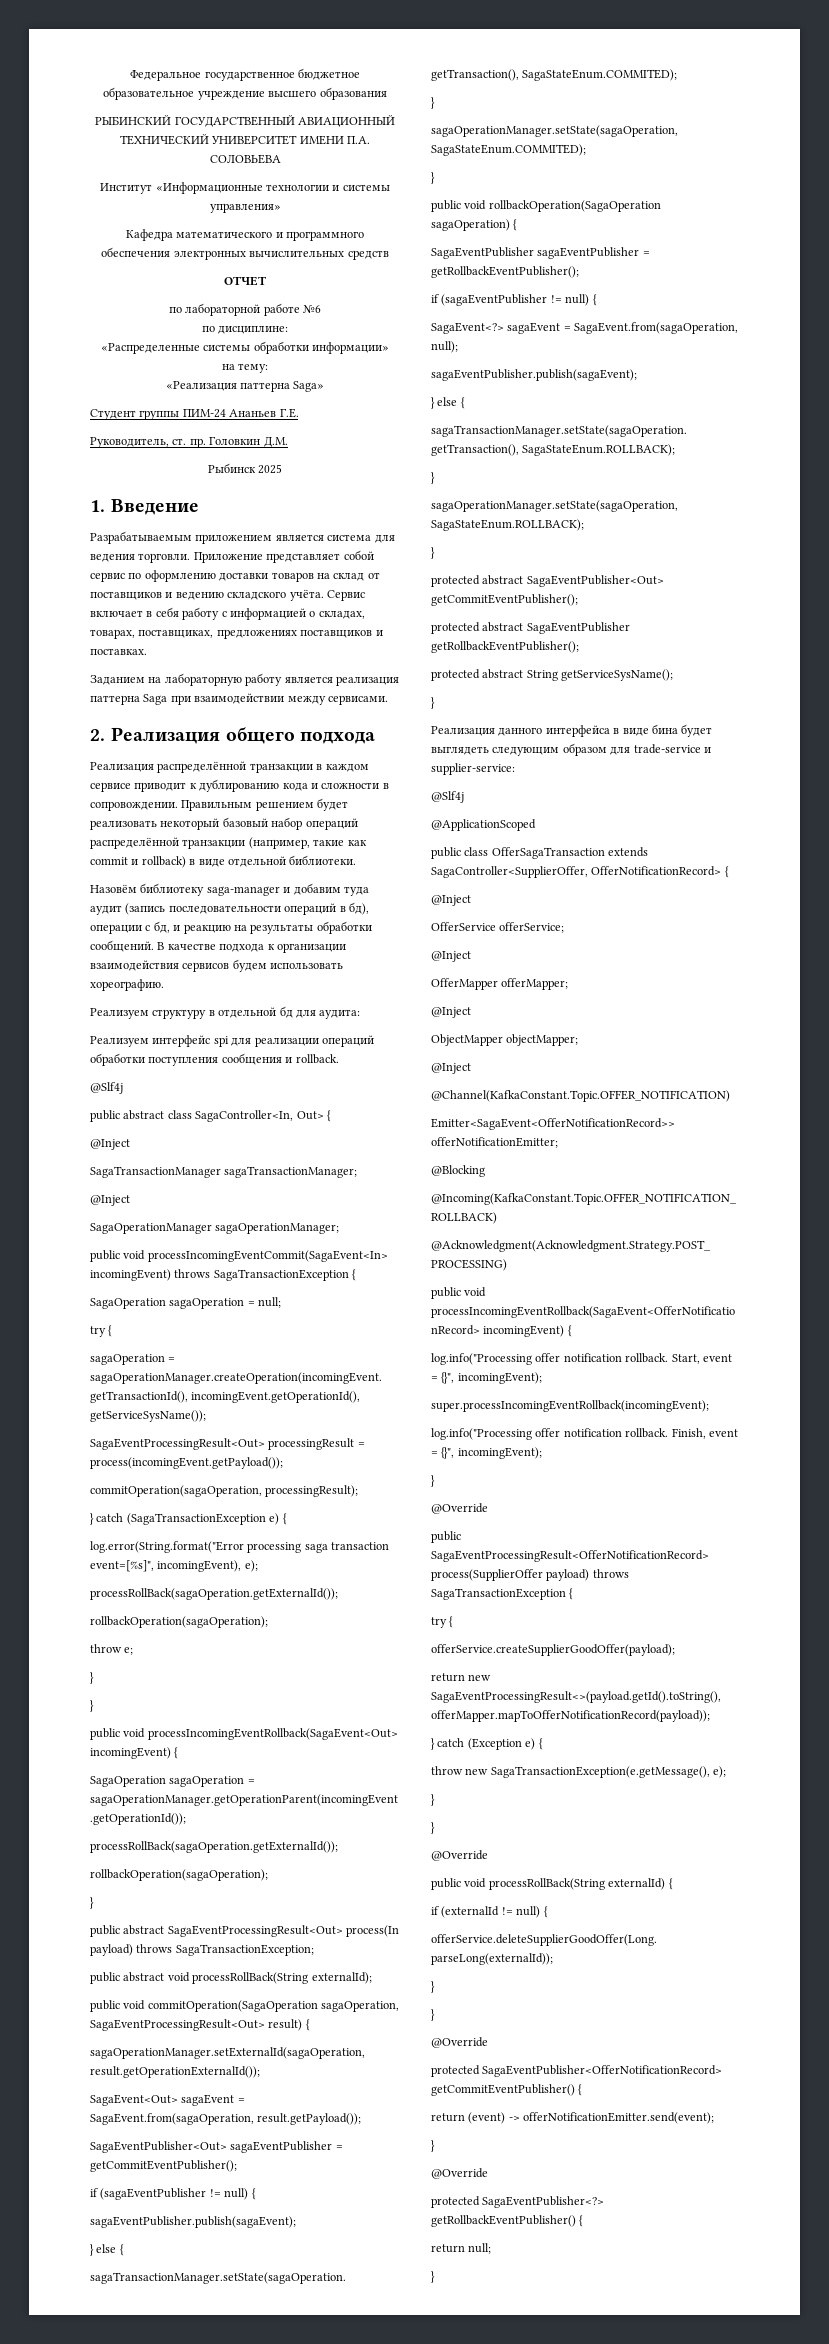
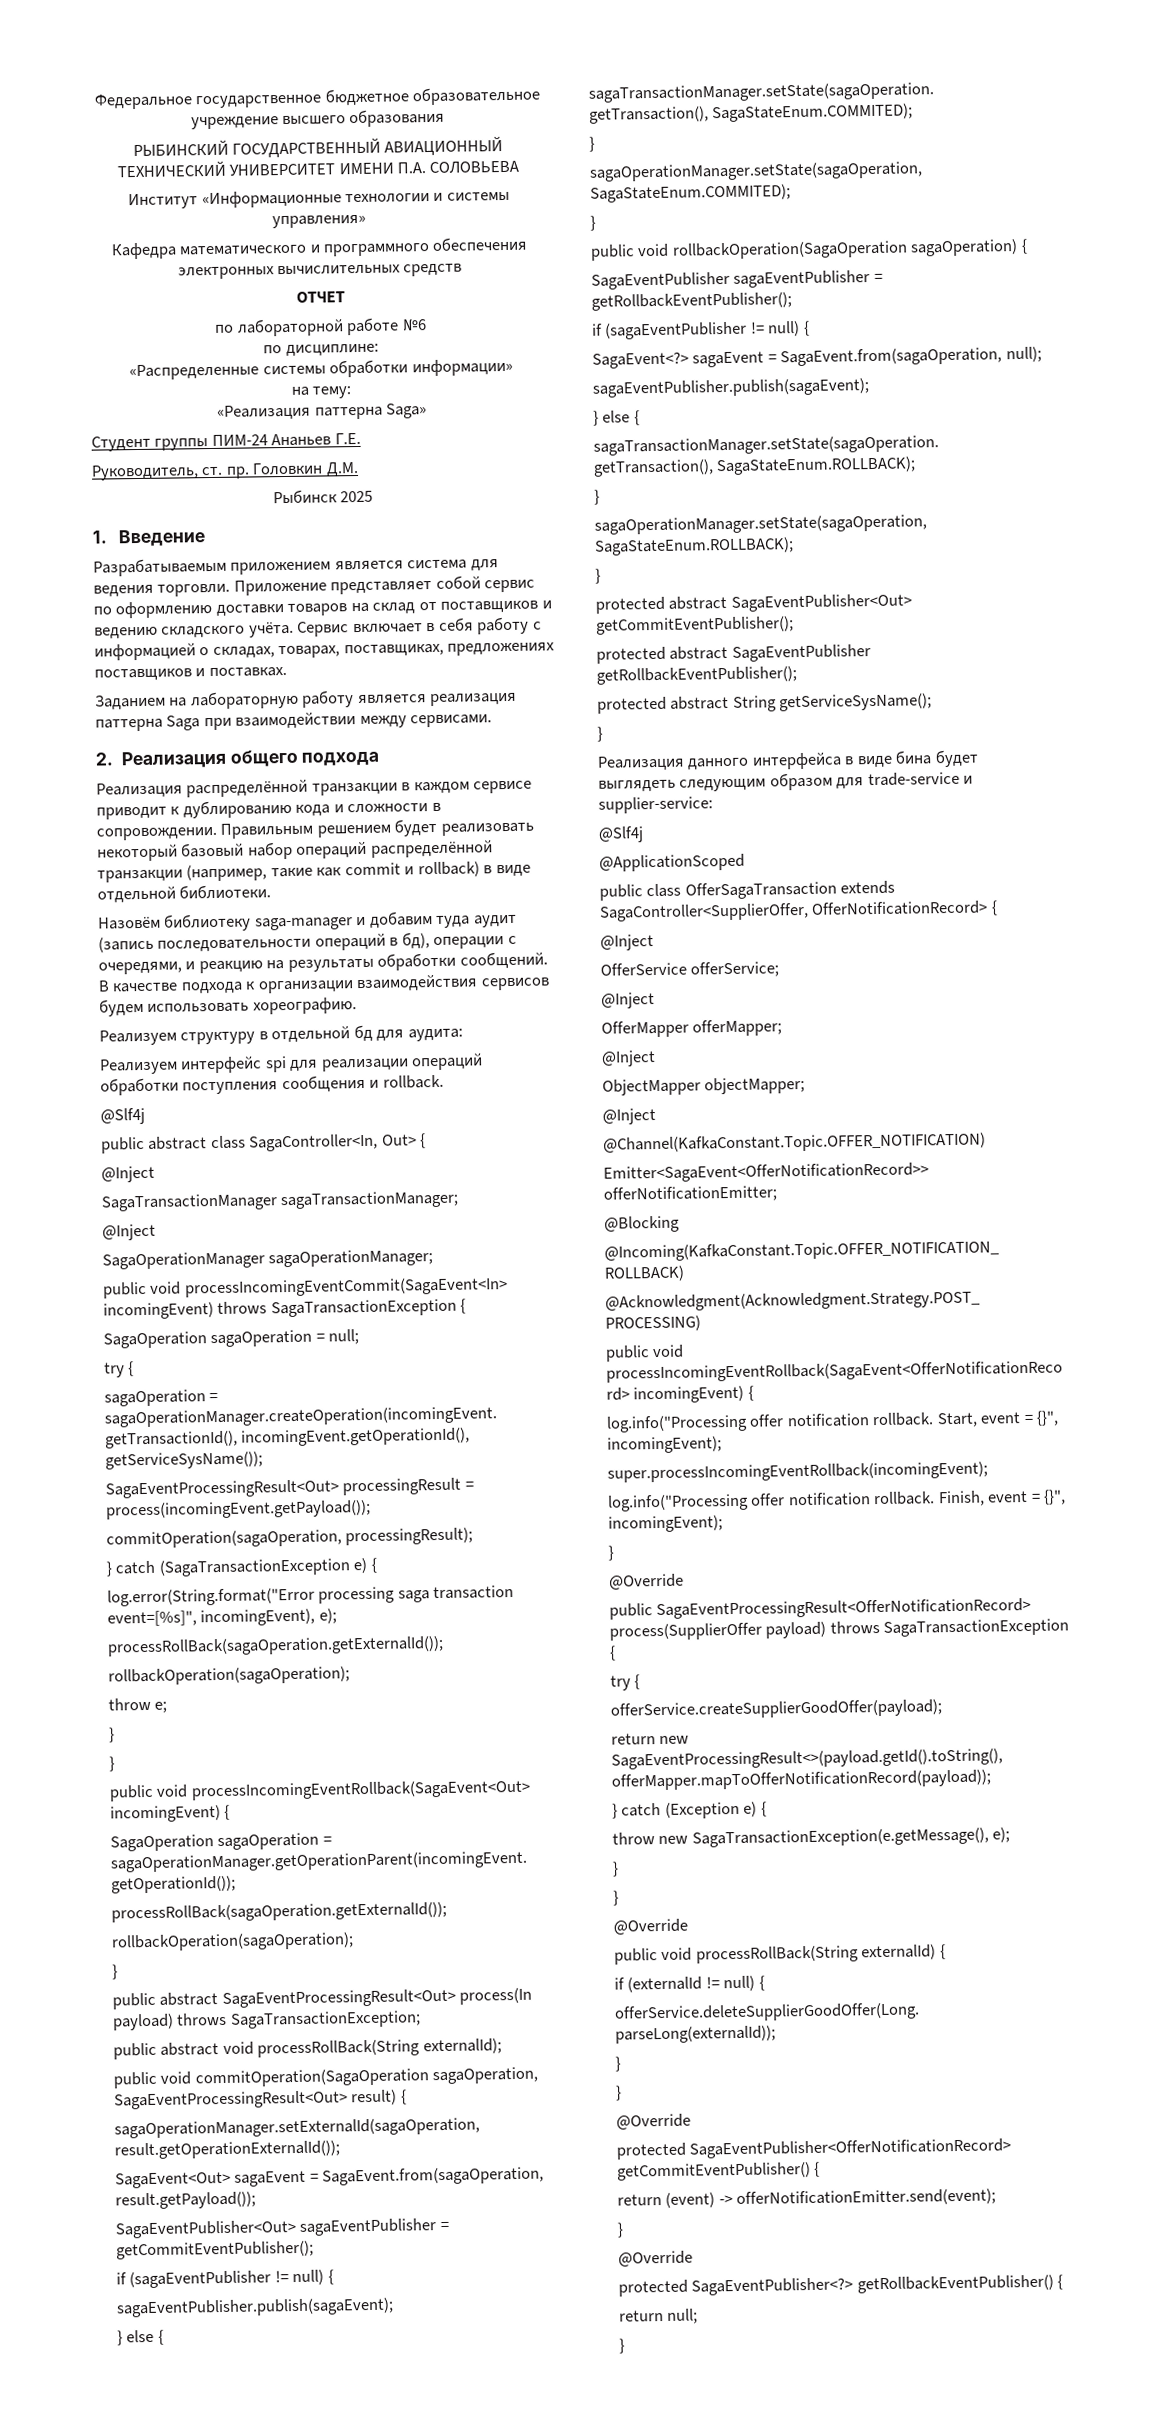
[153,921,170,933] бд, -> [98,961,182,975] очередями,

